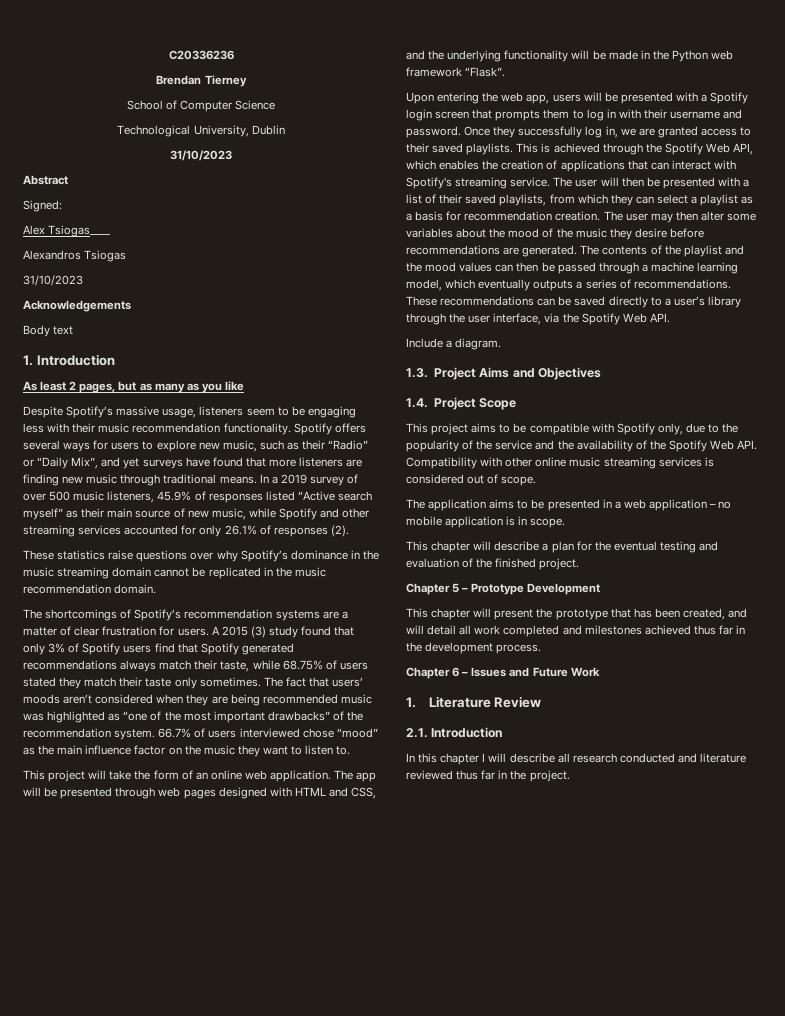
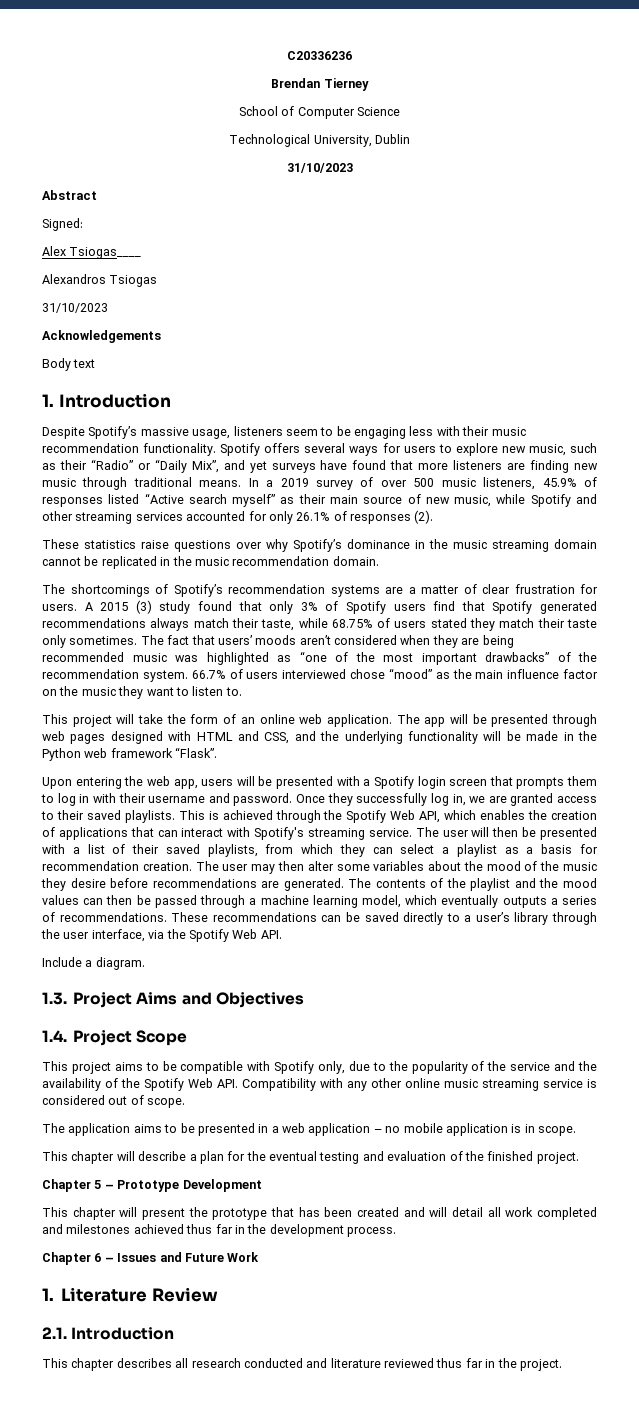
[23,381,244,393] // As least 2 pages, but as many as you like -> (171, 400) none
(503, 462) none -> [347,1081,367,1091] any
[658,457,702,467] services -> [543,1079,583,1088] service
[682,608,725,620] created, -> [357,1207,399,1217] created
[406,753,555,765] In this chapter I will describe -> [42,1358,172,1371] This chapter describes

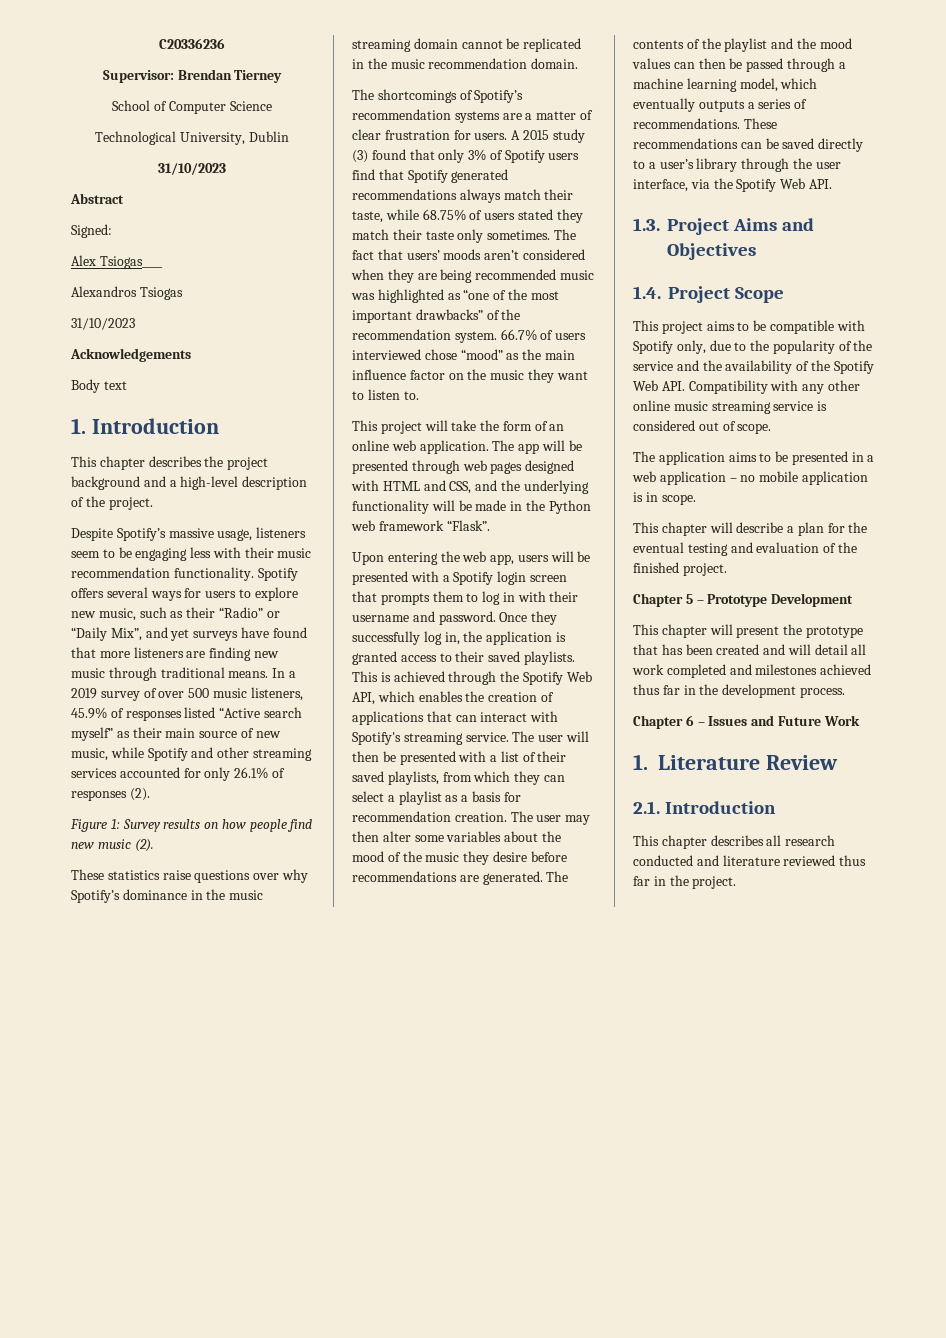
(352, 55) none -> [102,70,174,83] Supervisor:
(171, 400) none -> [71,456,269,470] [71,476,308,490] [71,496,153,510] // This chapter describes the project background and a high-level description of the project.
(434, 517) none -> [70,819,313,832] [71,839,154,852] // Figure 1: Survey results on how people find new music (2).
[135,600,191,614] (3) study -> [552,129,585,143] [352,150,368,163] study (3)
[469,796,507,803] we are -> [463,631,566,645] the application is
[42,957,145,970] // Include a diagram. -> (832, 184) none

